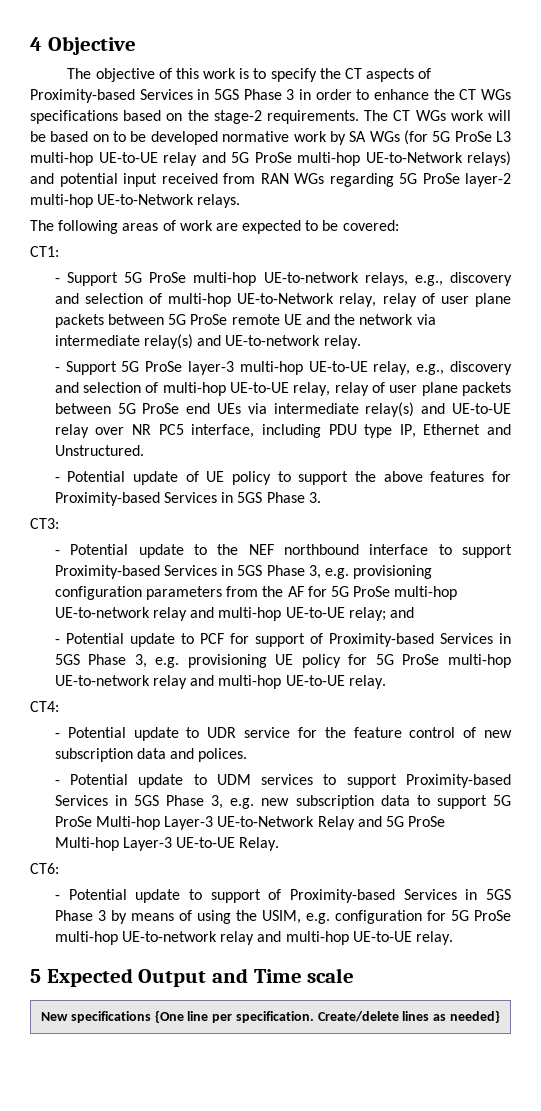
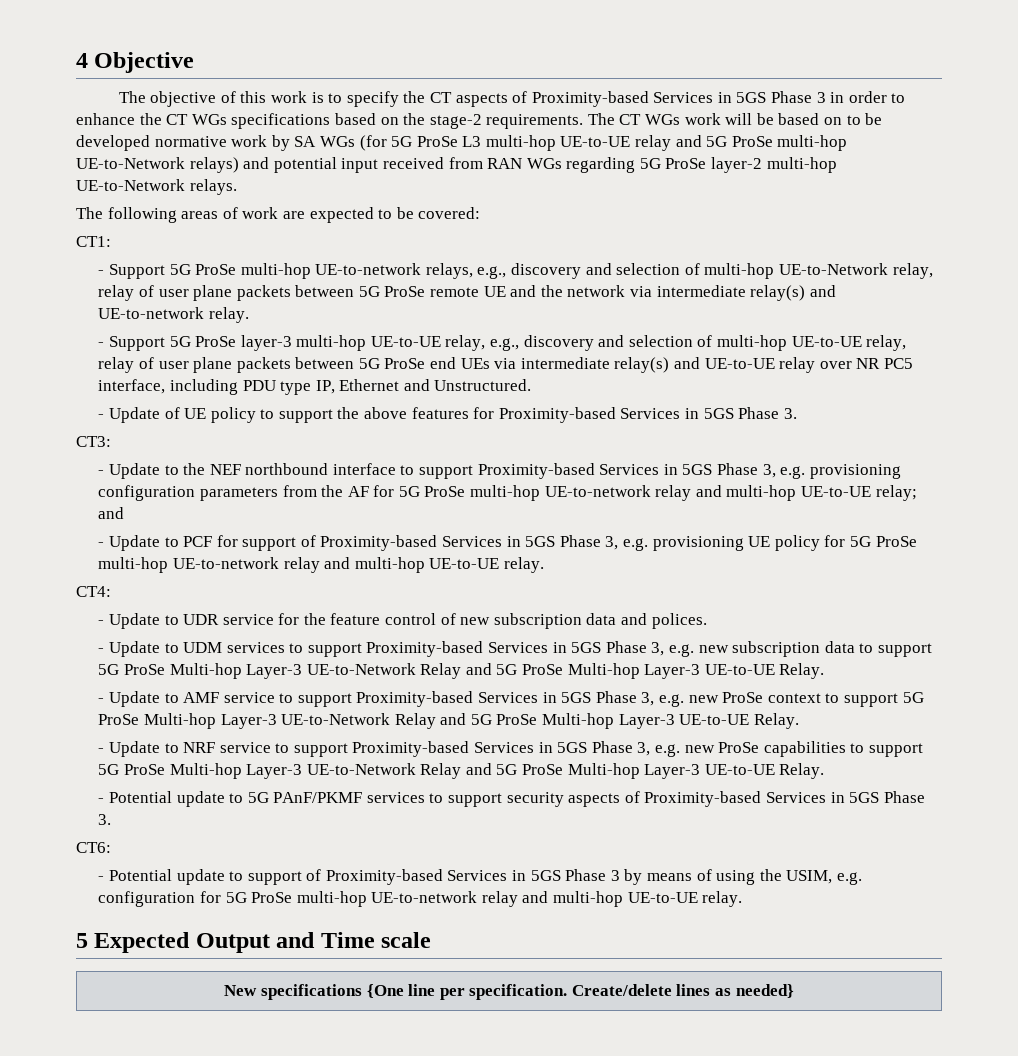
[67,471,179,485] Potential update -> [108,407,160,423] Update
[70,544,184,558] Potential update -> [108,463,160,479] Update
[65,633,175,647] Potential update -> [108,535,160,551] Update
[67,727,179,741] Potential update -> [108,613,160,629] Update
[70,774,184,788] Potential update -> [108,641,160,657] Update
(280, 844) none -> [98,691,924,707] [98,713,799,729] [98,741,923,757] [98,763,825,779] [98,791,925,807] [98,814,112,825] // - Update to AMF service to support Proximity-based Services in 5GS Phase 3, e.g. new ProSe context to support 5G ProSe Multi-hop Layer-3 UE-to-Network Relay and 5G ProSe Multi-hop Layer-3 UE-to-UE Relay. // - Update to NRF service to support Proximity-based Services in 5GS Phase 3, e.g. new ProSe capabilities to support 5G ProSe Multi-hop Layer-3 UE-to-Network Relay and 5G ProSe Multi-hop Layer-3 UE-to-UE Relay. // - Potential update to 5G PAnF/PKMF services to support security aspects of Proximity-based Services in 5GS Phase 3.

